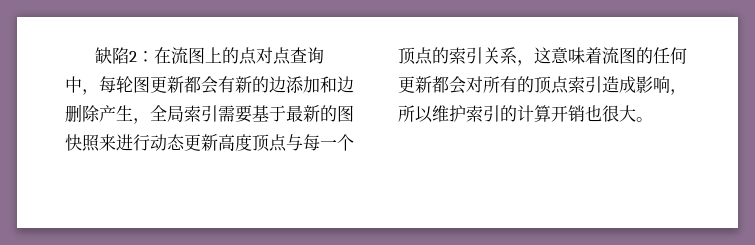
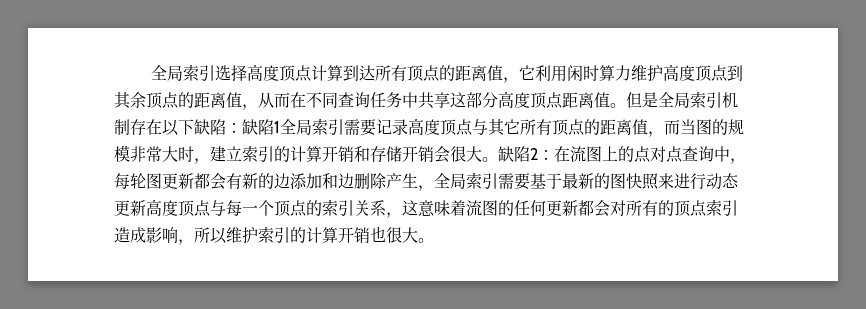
(95, 55) none -> [150,64,743,83] [114,91,738,110] [114,118,744,137] [114,145,498,164] 全局索引选择高度顶点计算到达所有顶点的距离值，它利用闲时算力维护高度顶点到其余顶点的距离值，从而在不同查询任务中共享这部分高度顶点距离值。但是全局索引机制存在以下缺陷：缺陷1全局索引需要记录高度顶点与其它所有顶点的距离值，而当图的规模非常大时，建立索引的计算开销和存储开销会很大。

